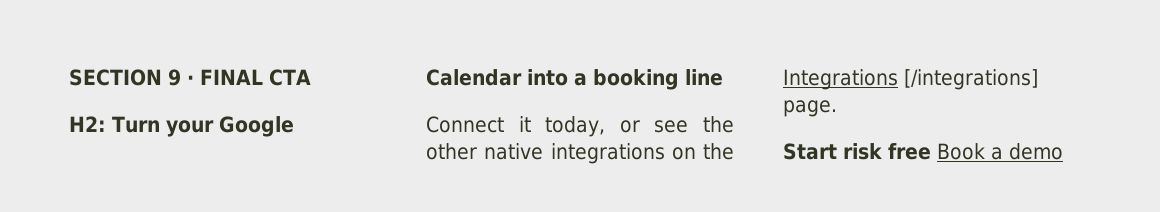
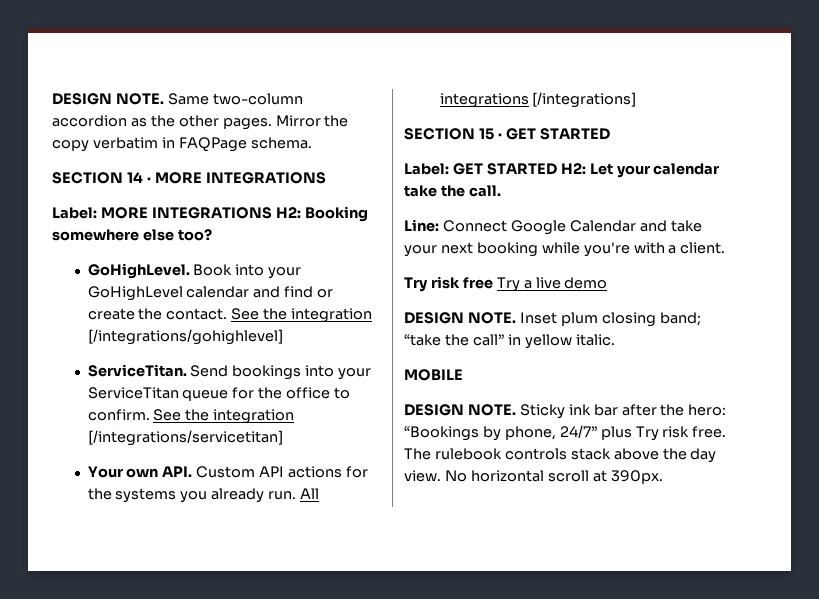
[69,69,311,86] [69,116,294,137] [426,69,723,90] [426,116,734,137] [426,143,734,164] [783,69,1038,90] [783,100,837,117] [783,143,1063,160] SECTION 9 · FINAL CTA // H2: Turn your Google Calendar into a booking line // Connect it today, or see the other native integrations on the Integrations [/integrations] page. // Start risk free Book a demo -> [52,93,303,105] [52,115,349,130] [52,137,312,152] [52,172,326,184] [52,206,368,222] [52,229,212,241] [87,263,302,279] [87,286,334,301] [87,308,373,323] [87,329,283,345] [87,364,372,380] [87,387,351,401] [87,409,295,424] [87,430,283,446] [87,466,369,478] [87,488,320,503] [439,92,637,108] [404,128,610,140] [404,163,720,178] [404,185,501,197] [404,219,702,235] [404,242,726,257] [404,276,608,292] [404,312,701,327] [404,334,615,349] [404,369,463,381] [404,404,727,419] [404,425,727,441] [404,448,717,463] [404,470,663,484] DESIGN NOTE. Same two-column accordion as the other pages. Mirror the copy verbatim in FAQPage schema. // SECTION 14 · MORE INTEGRATIONS // Label: MORE INTEGRATIONS H2: Booking somewhere else too? // GoHighLevel. Book into your GoHighLevel calendar and find or create the contact. See the integration [/integrations/gohighlevel] // ServiceTitan. Send bookings into your ServiceTitan queue for the office to confirm. See the integration [/integrations/servicetitan] // Your own API. Custom API actions for the systems you already run. All integrations [/integrations] // SECTION 15 · GET STARTED // Label: GET STARTED H2: Let your calendar take the call. // Line: Connect Google Calendar and take your next booking while you're with a client. // Try risk free Try a live demo // DESIGN NOTE. Inset plum closing band; “take the call” in yellow italic. // MOBILE // DESIGN NOTE. Sticky ink bar after the hero: “Bookings by phone, 24/7” plus Try risk free. The rulebook controls stack above the day view. No horizontal scroll at 390px.

